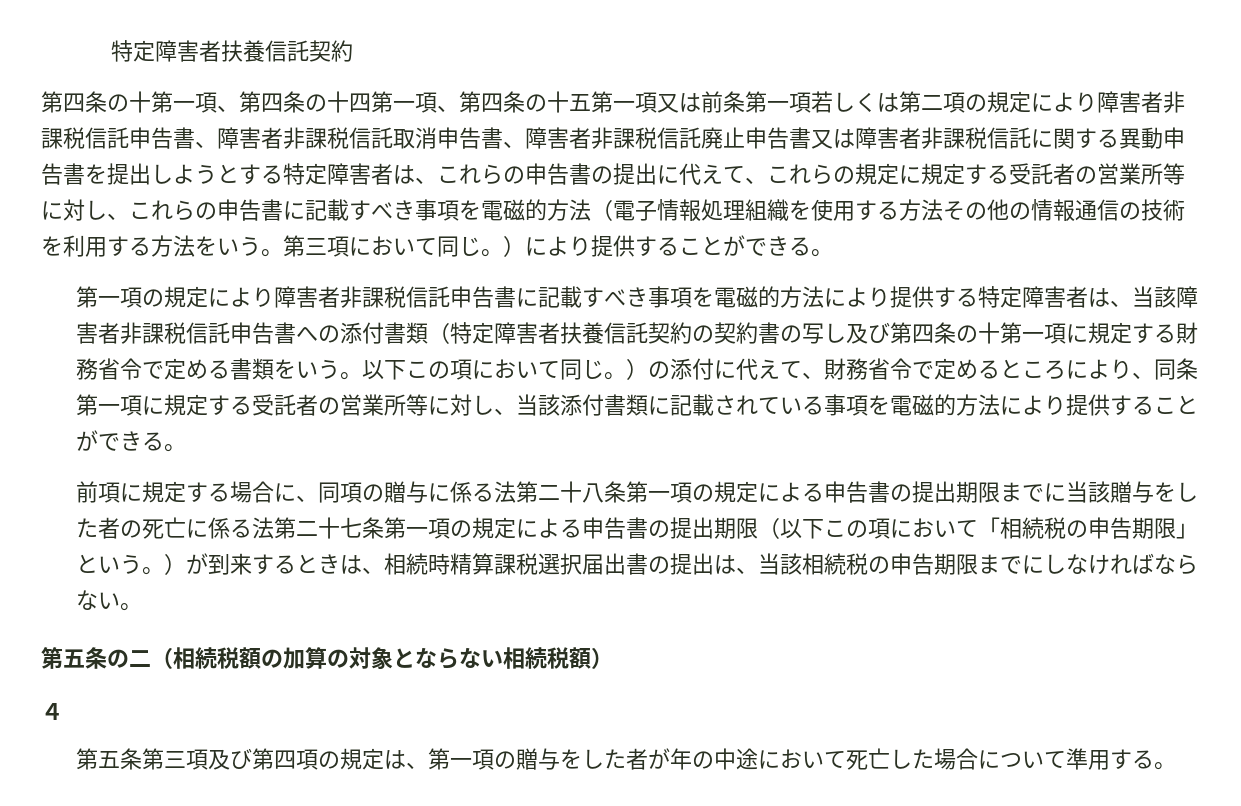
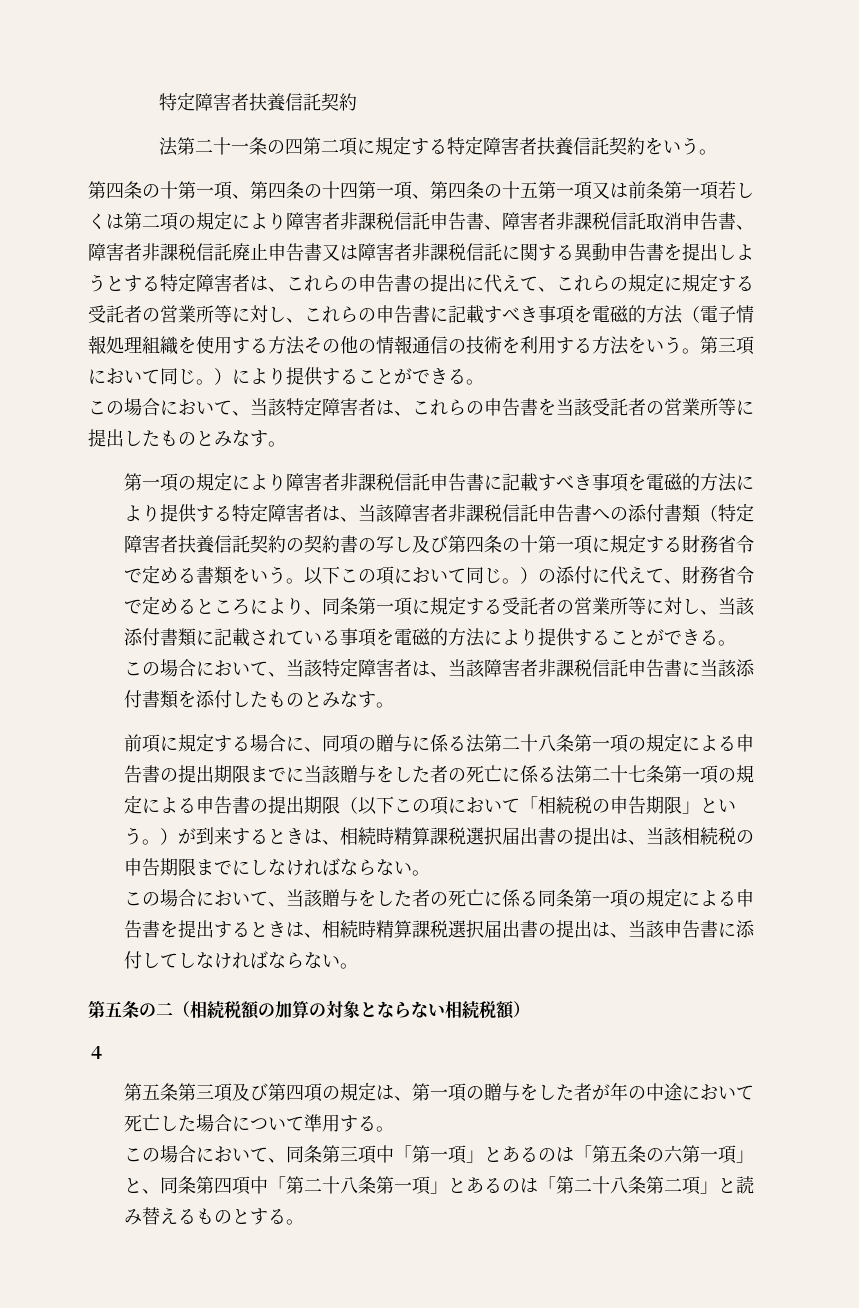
[110,40,353,62] 特定障害者扶養信託契約 -> [159,92,358,111] [159,136,718,156] 特定障害者扶養信託契約 // 法第二十一条の四第二項に規定する特定障害者扶養信託契約をいう。
(833, 253) none -> [88,397,754,417] [88,429,286,447] // この場合において、当該特定障害者は、これらの申告書を当該受託者の営業所等に提出したものとみなす。
(186, 448) none -> [123,658,755,678] [123,690,394,709] // この場合において、当該特定障害者は、当該障害者非課税信託申告書に当該添付書類を添付したものとみなす。
(142, 607) none -> [123,888,754,908] [123,920,755,939] [123,951,358,969] // この場合において、当該贈与をした者の死亡に係る同条第一項の規定による申告書を提出するときは、相続時精算課税選択届出書の提出は、当該申告書に添付してしなければならない。
(1176, 766) none -> [123,1145,754,1164] [123,1176,754,1195] [123,1207,304,1225] // この場合において、同条第三項中「第一項」とあるのは「第五条の六第一項」と、同条第四項中「第二十八条第一項」とあるのは「第二十八条第二項」と読み替えるものとする。

